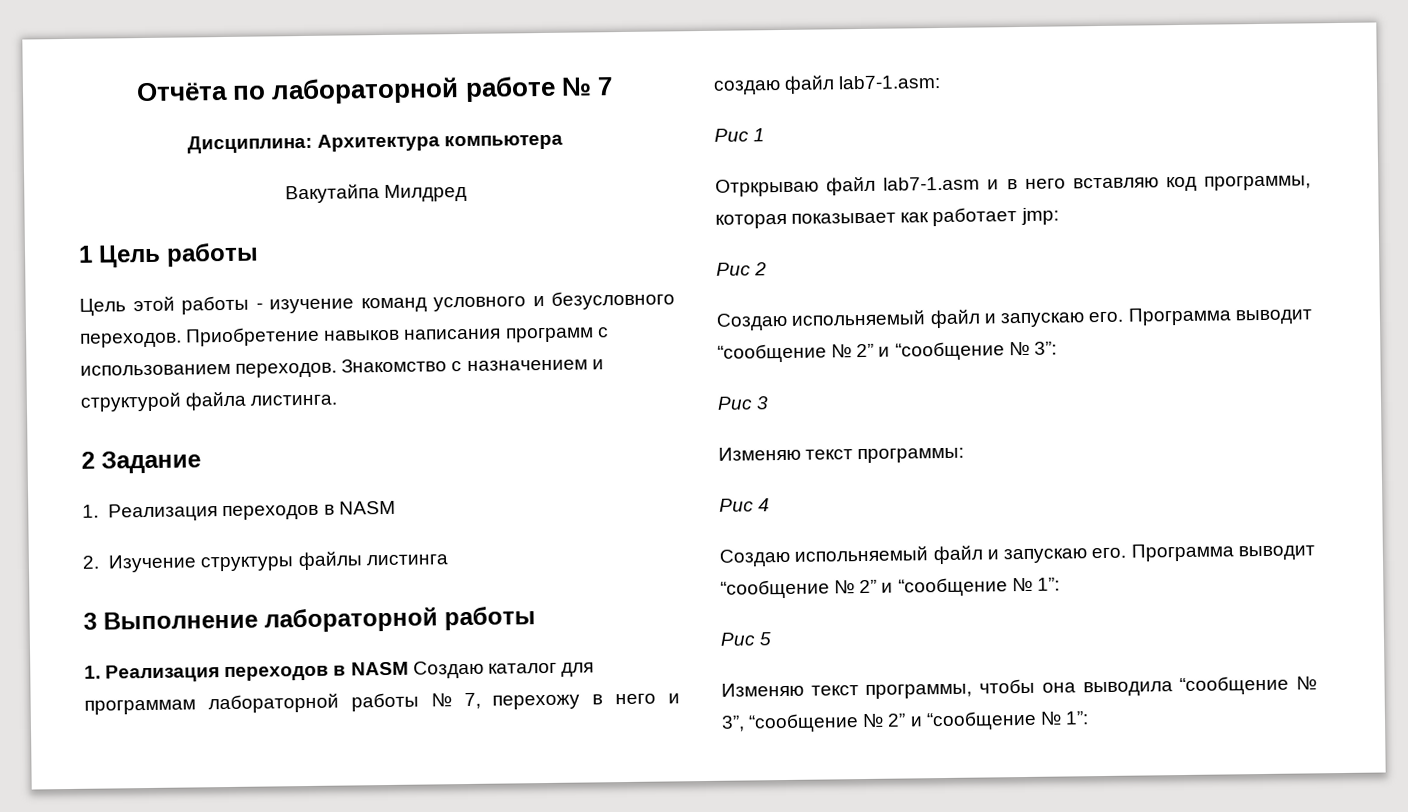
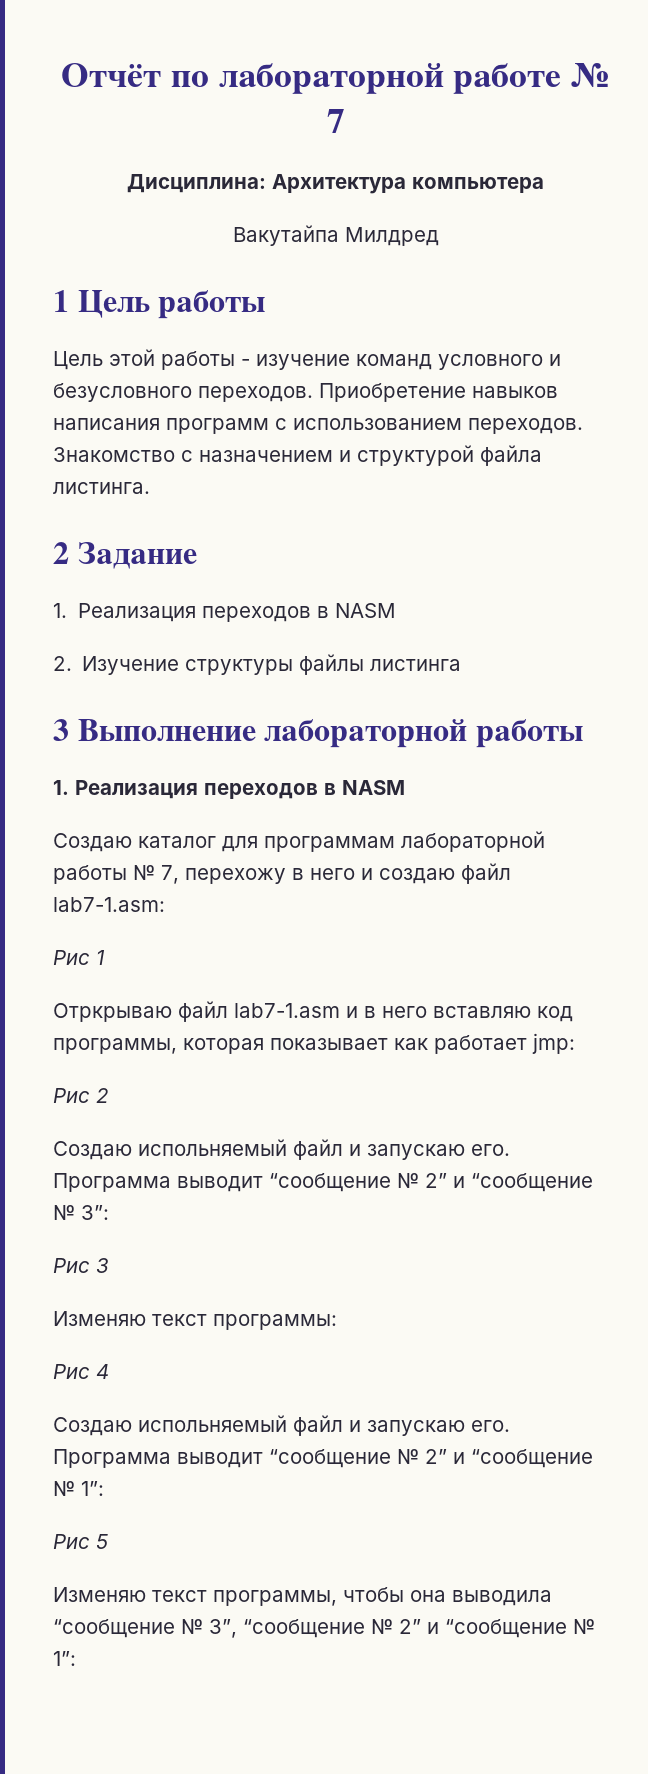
[136,81,229,102] Отчёта -> [61,63,162,87] Отчёт
(409, 668) none -> (405, 787) //

